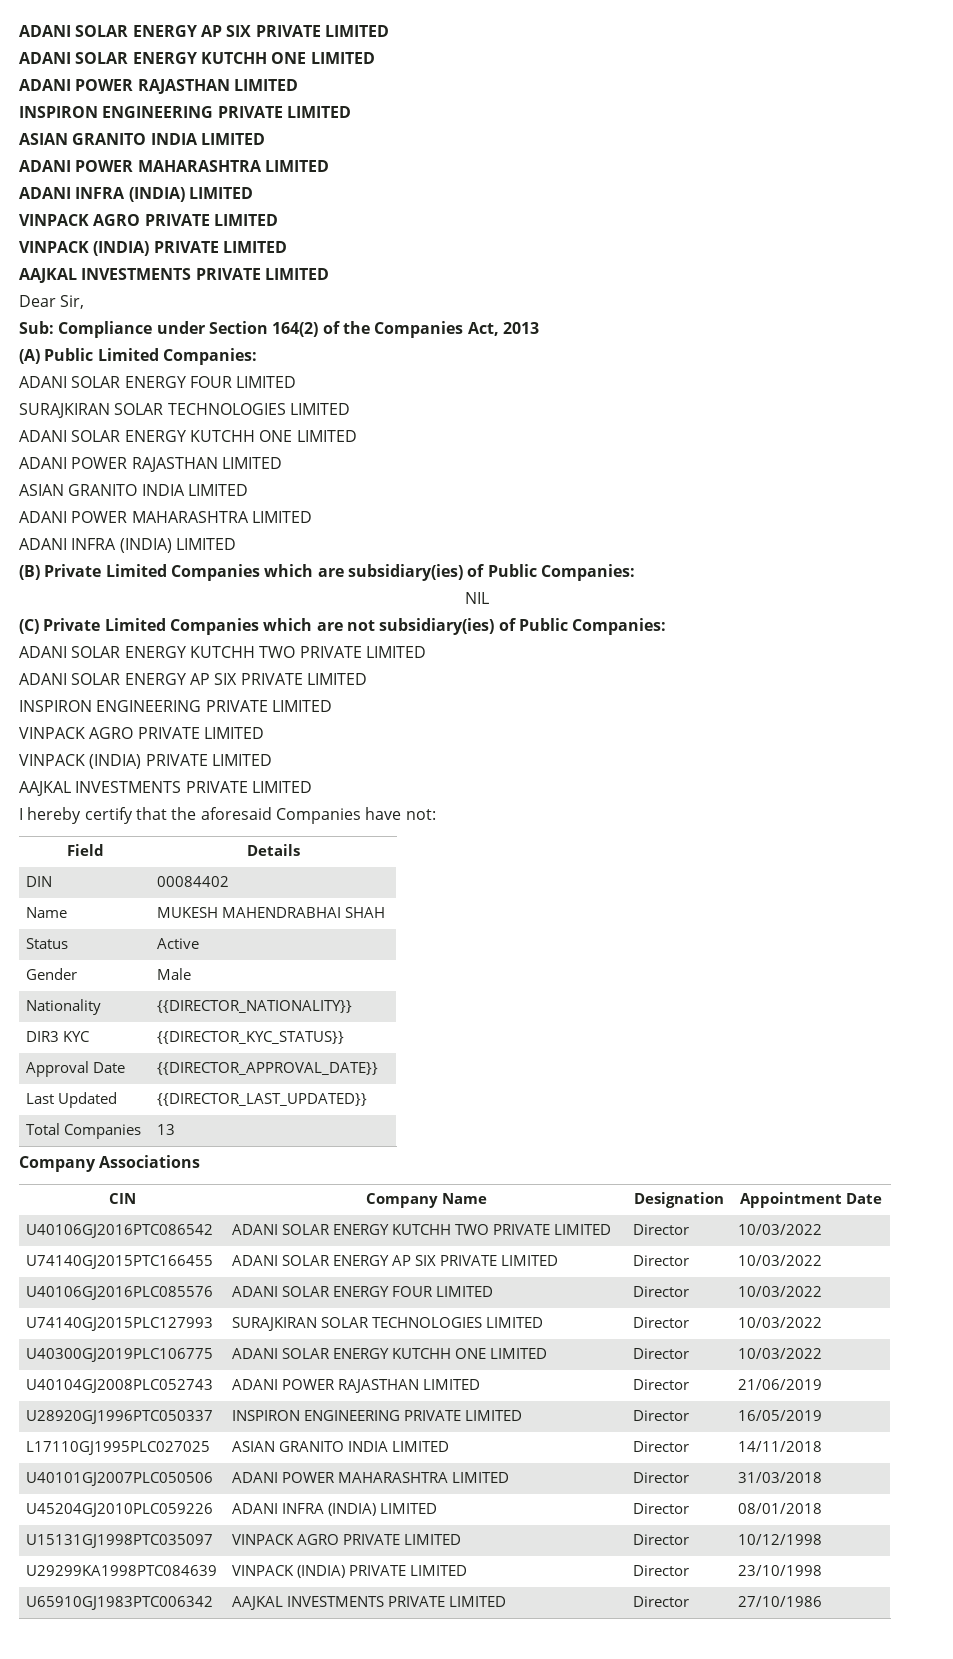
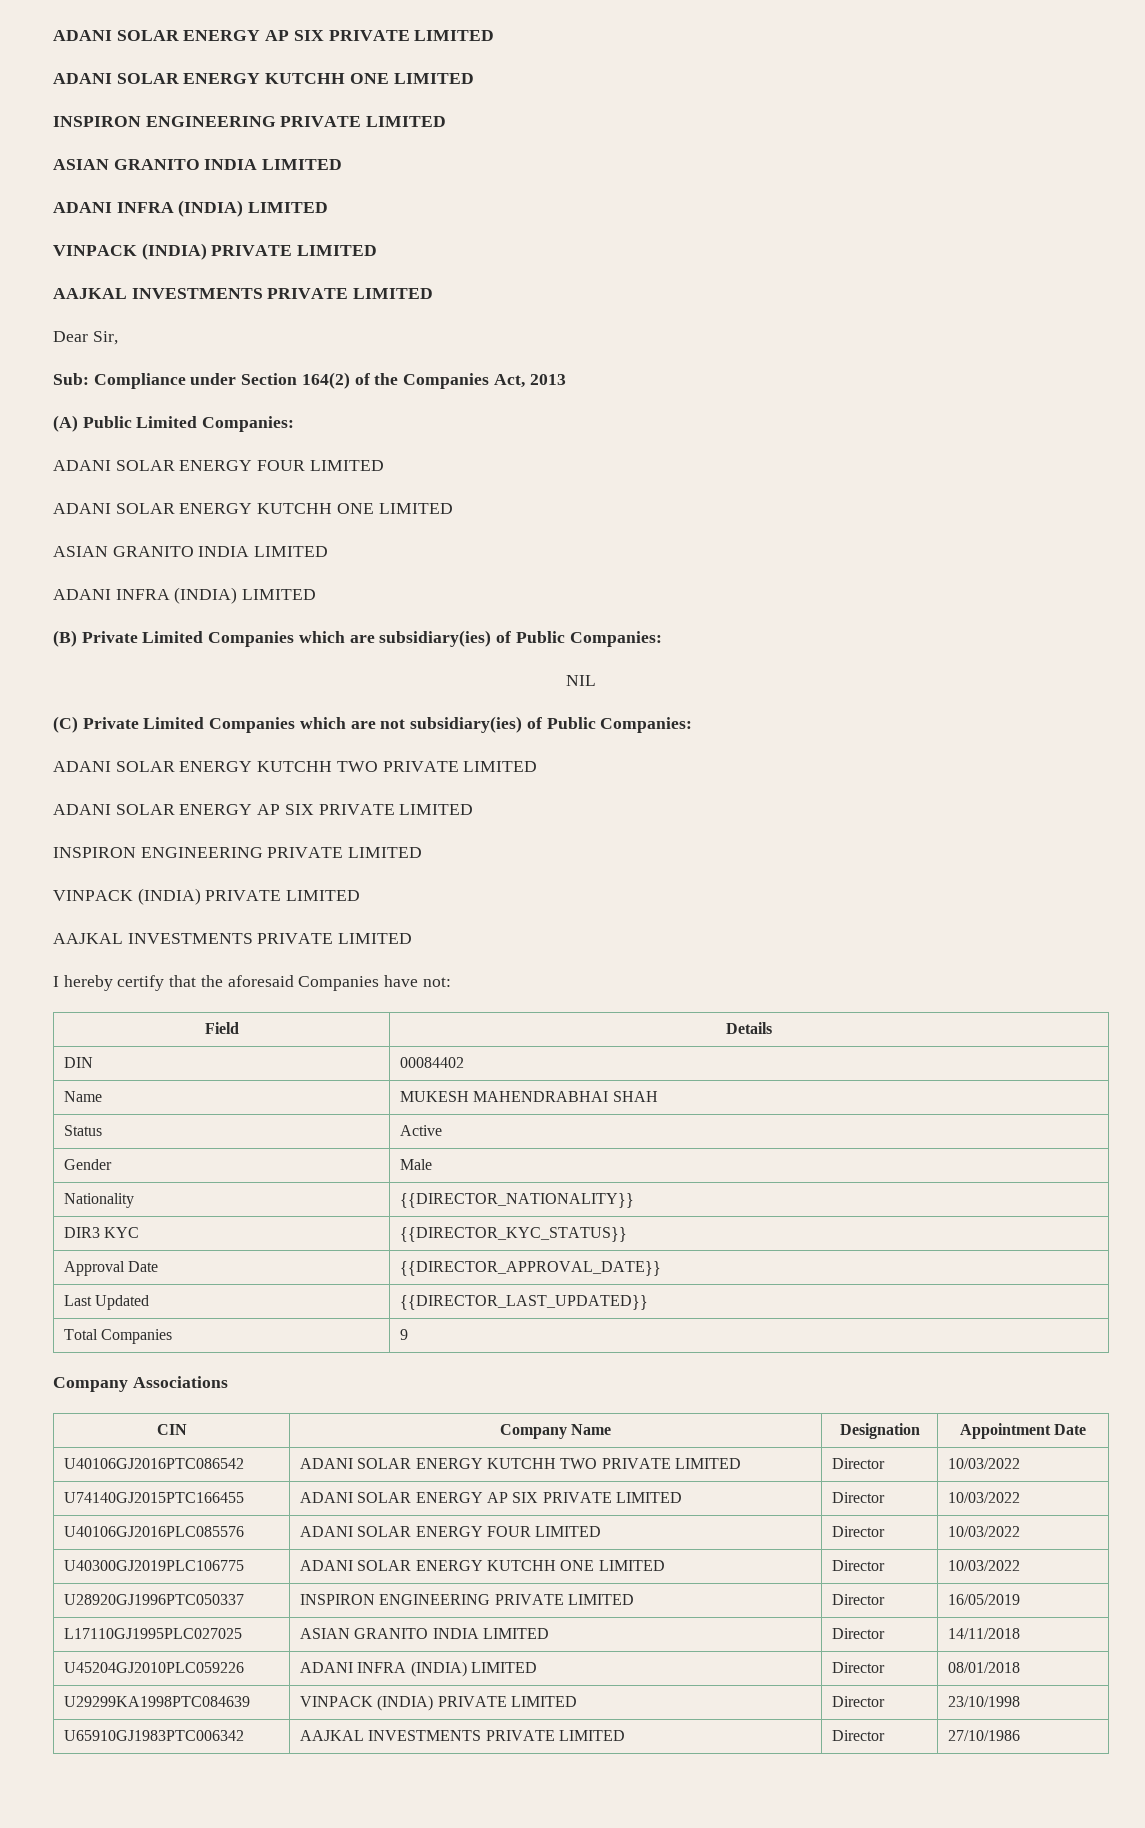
[19,79,298,94] // ADANI POWER RAJASTHAN LIMITED -> (474, 78) none
[19,160,329,172] [19,187,253,202] [19,214,278,226] // ADANI POWER MAHARASHTRA LIMITED // ADANI INFRA (INDIA) LIMITED // VINPACK AGRO PRIVATE LIMITED -> [53,200,329,217] // ADANI INFRA (INDIA) LIMITED
[19,403,350,418] [19,430,357,442] [19,457,282,472] [19,484,248,496] [19,511,312,523] // SURAJKIRAN SOLAR TECHNOLOGIES LIMITED // ADANI SOLAR ENERGY KUTCHH ONE LIMITED // ADANI POWER RAJASTHAN LIMITED // ASIAN GRANITO INDIA LIMITED // ADANI POWER MAHARASHTRA LIMITED -> [53,503,453,514] [53,546,329,557] // ADANI SOLAR ENERGY KUTCHH ONE LIMITED // ASIAN GRANITO INDIA LIMITED
[19,727,264,739] // VINPACK AGRO PRIVATE LIMITED -> (423, 852) none
[157,1124,176,1135] 13 -> [400,1329,409,1340] 9
[26,1317,214,1331] [232,1317,544,1331] [633,1317,690,1328] [738,1317,823,1328] // U74140GJ2015PLC127993 | SURAJKIRAN SOLAR TECHNOLOGIES LIMITED | Director | 10/03/2022 -> (1021, 1531) none
[26,1379,214,1393] [232,1379,481,1393] [633,1379,690,1390] [738,1379,823,1390] // U40104GJ2008PLC052743 | ADANI POWER RAJASTHAN LIMITED | Director | 21/06/2019 -> (1021, 1565) none
[26,1472,214,1486] [232,1472,510,1483] [633,1472,690,1483] [738,1472,823,1483] // U40101GJ2007PLC050506 | ADANI POWER MAHARASHTRA LIMITED | Director | 31/03/2018 -> (1021, 1633) none
[26,1534,214,1548] [232,1534,462,1545] [633,1534,690,1545] [738,1534,823,1545] // U15131GJ1998PTC035097 | VINPACK AGRO PRIVATE LIMITED | Director | 10/12/1998 -> (1021, 1667) none

